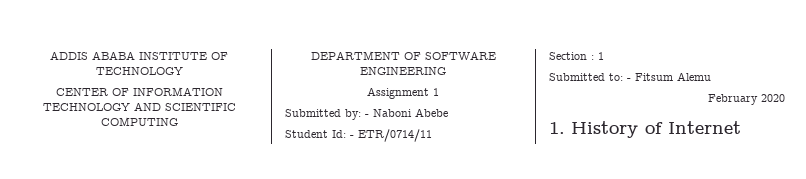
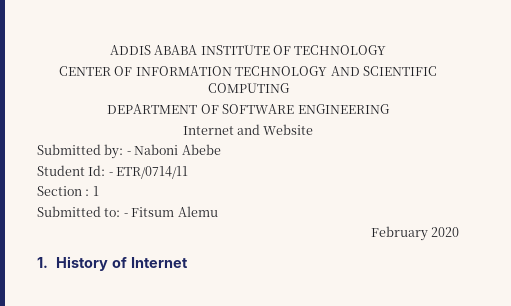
[367,87,439,99] Assignment 1 -> [182,124,314,135] Internet and Website

